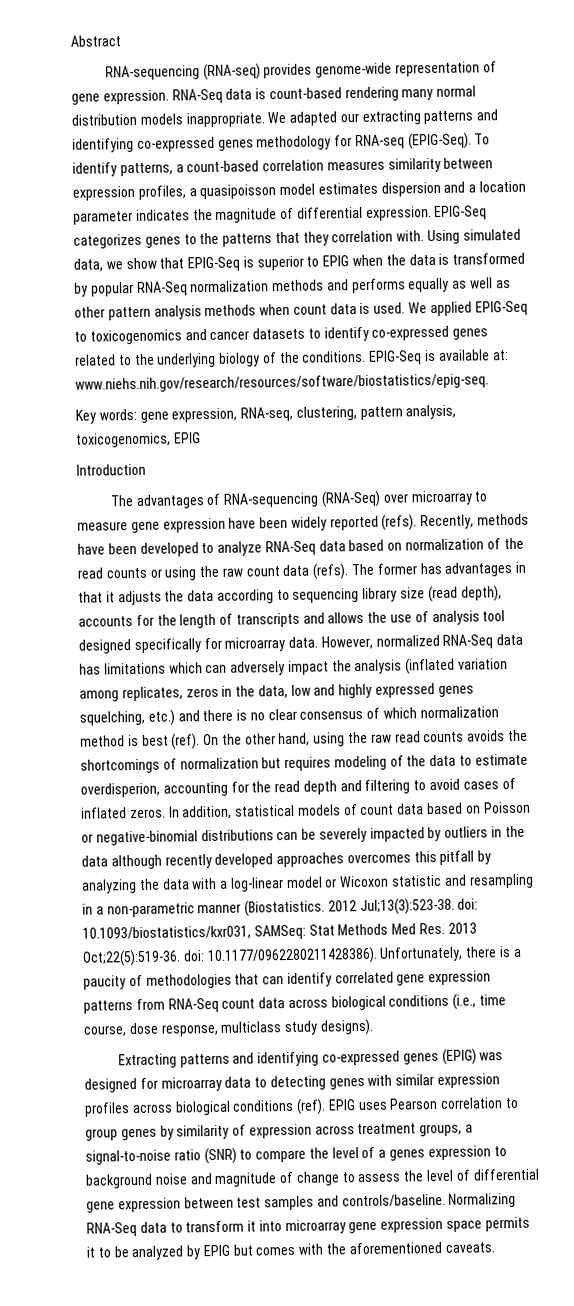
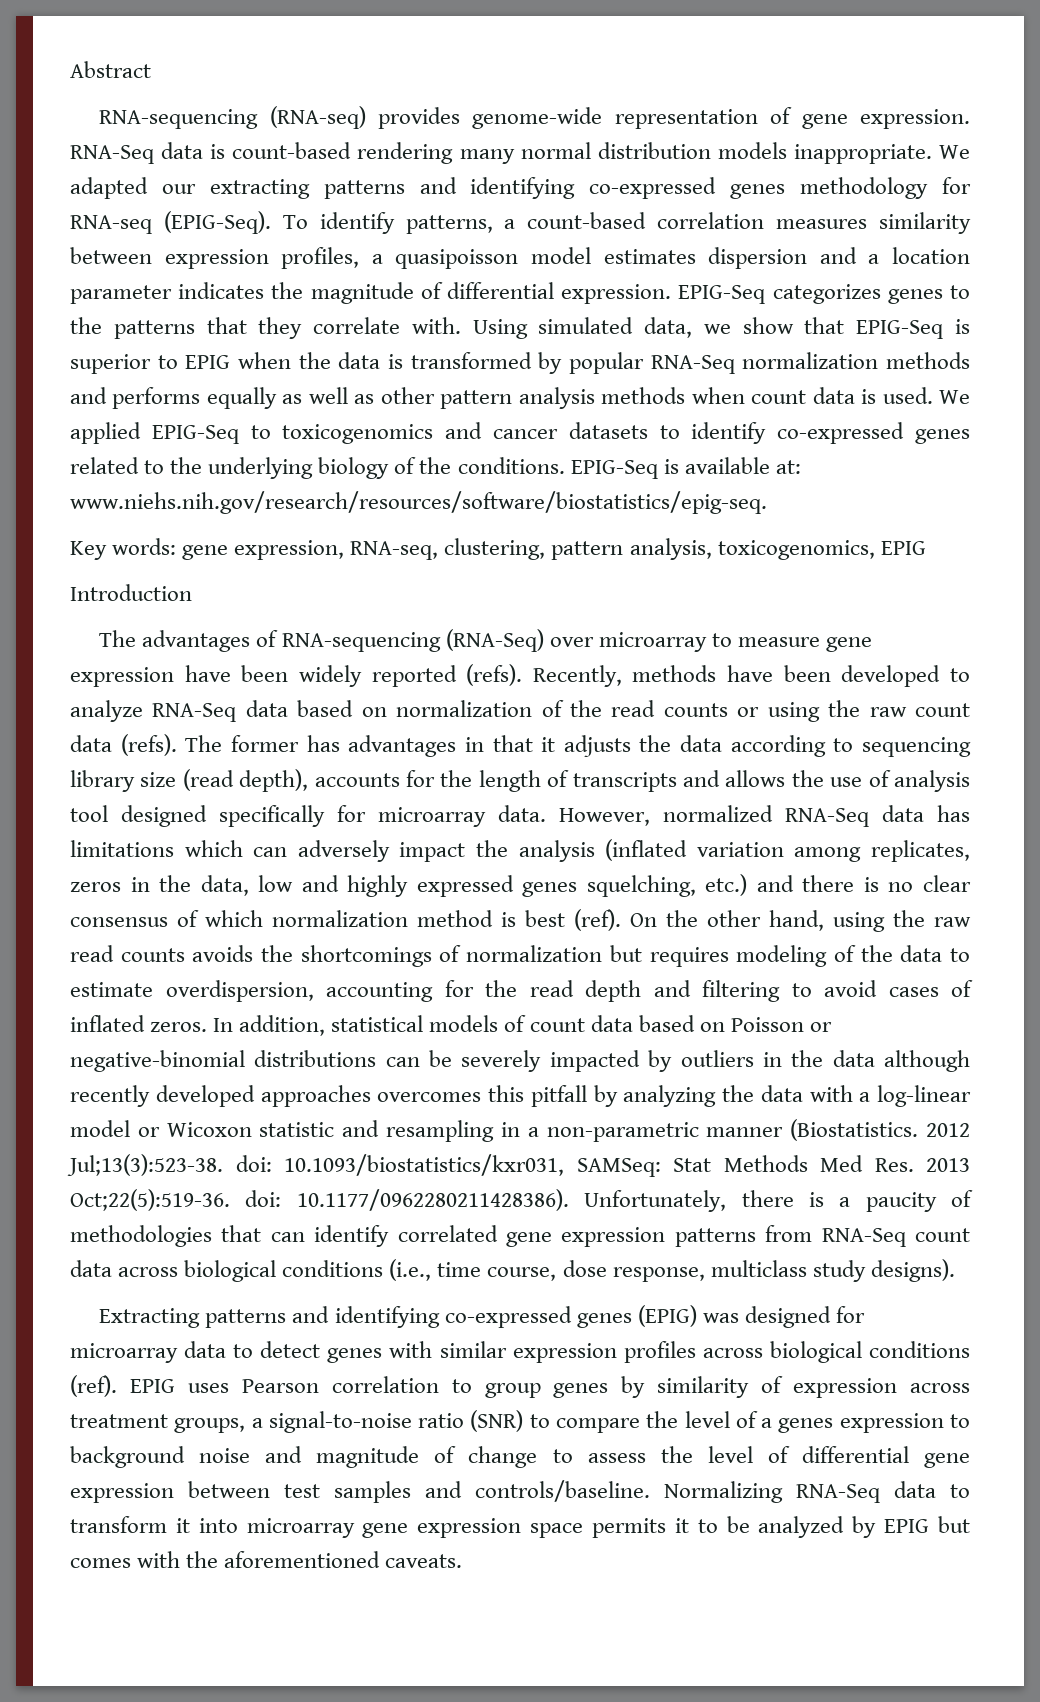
[331,230,394,243] correlation -> [313,317,401,334] correlate
[80,782,160,798] overdisperion, -> [165,980,314,1002] overdispersion,
[269,1075,326,1091] detecting -> [260,1341,321,1358] detect

